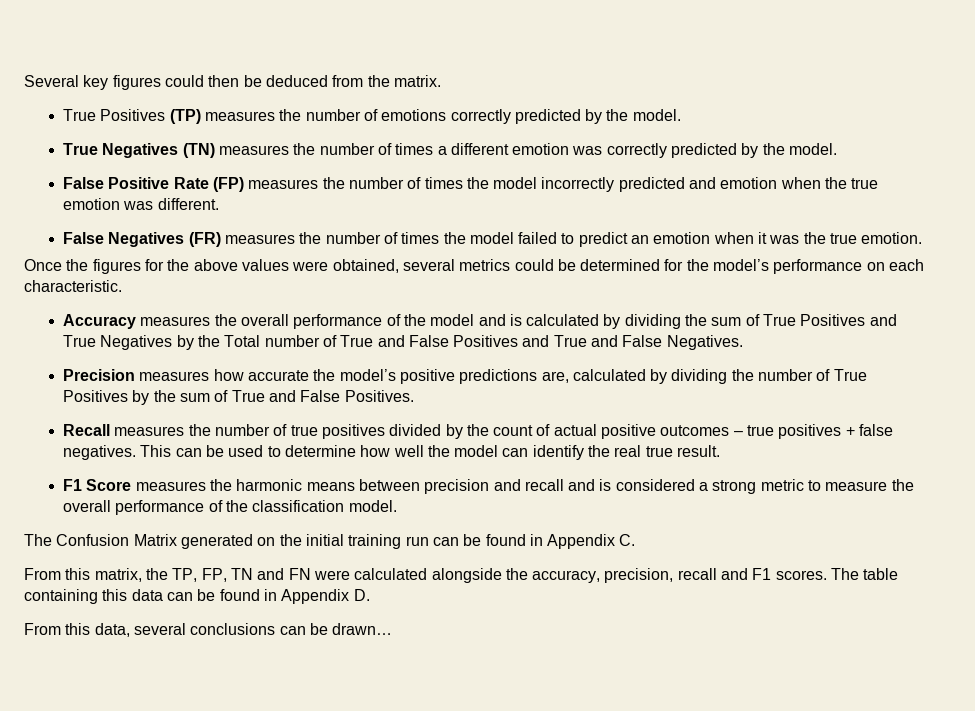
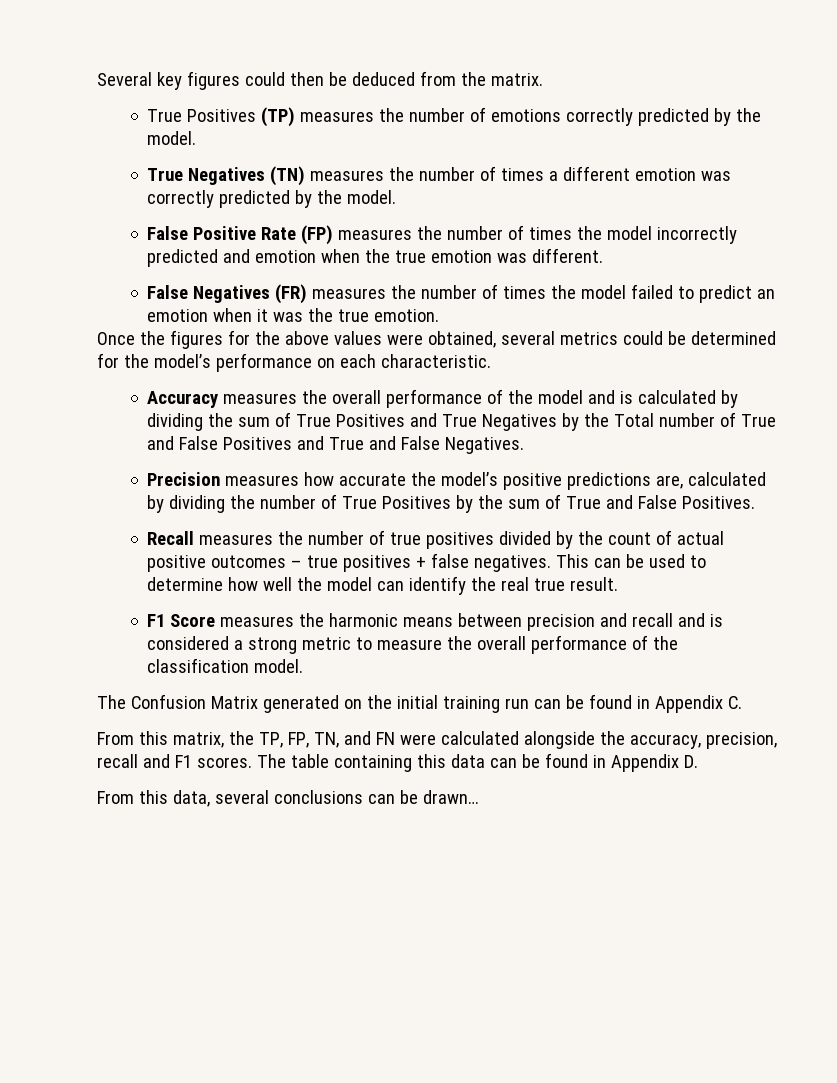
[230,568,253,580] TN -> [313,732,339,748] TN,

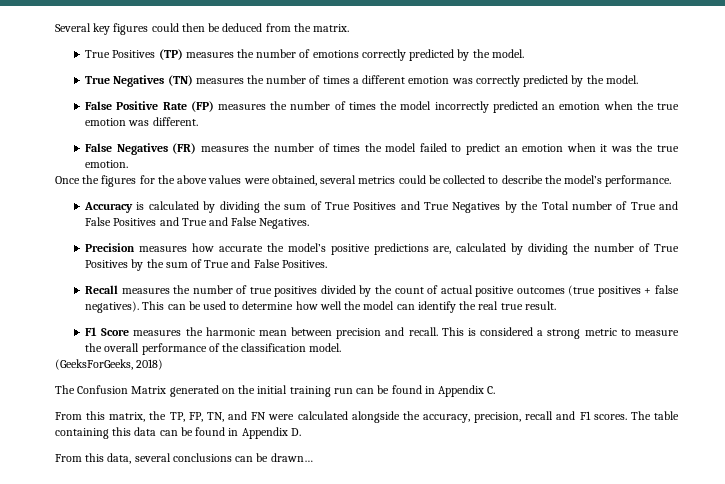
[223,249,251,263] and -> [542,104,556,110] an
[690,331,776,345] [97,353,491,372] [147,389,616,408] determined for the model’s performance on each characteristic. // Accuracy measures the overall performance of the model and -> [443,175,672,187] [84,202,134,213] collected to describe the model’s performance. // Accuracy
[291,555,339,568] – true -> [568,285,596,296] (true
[474,555,552,572] negatives. -> [85,301,140,313] negatives).
[403,617,454,627] means -> [258,330,287,336] mean
[632,613,706,627] recall and -> [408,327,464,336] recall. This
(304, 666) none -> [55,359,164,370] // (GeeksForGeeks, 2018)

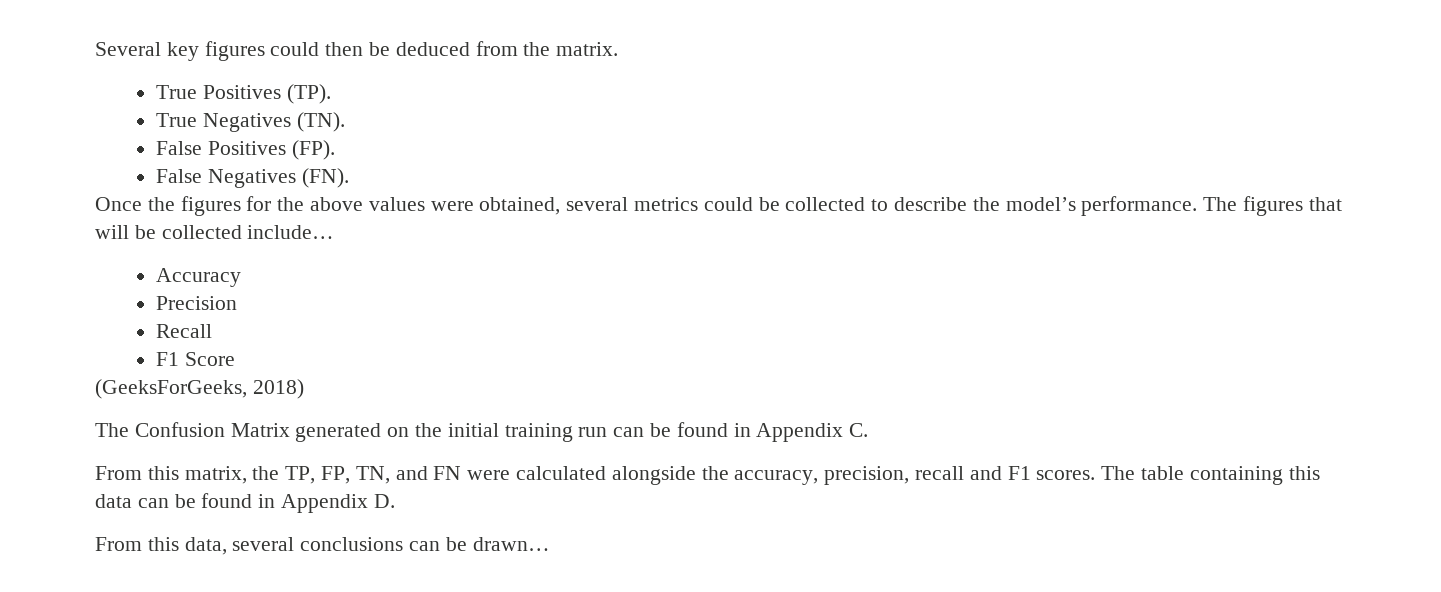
[158,49,524,61] [85,75,638,87] [85,101,679,113] [85,117,198,126] [85,143,680,155] [85,160,129,168] (TP) measures the number of emotions correctly predicted by the model. // True Negatives (TN) measures the number of times a different emotion was correctly predicted by the model. // False Positive Rate (FP) measures the number of times the model incorrectly predicted an emotion when the true emotion was different. // False Negatives (FR) measures the number of times the model failed to predict an emotion when it was the true emotion. -> [286,84,331,104] [156,112,345,132] [156,140,335,160] [156,168,349,188] (TP). // True Negatives (TN). // False Positives (FP). // False Negatives (FN).
[84,201,678,213] [85,217,310,229] [85,243,679,255] [85,259,327,271] [85,285,679,297] [85,301,556,313] [85,327,679,339] [85,343,342,355] // Accuracy is calculated by dividing the sum of True Positives and True Negatives by the Total number of True and False Positives and True and False Negatives. // Precision measures how accurate the model’s positive predictions are, calculated by dividing the number of True Positives by the sum of True and False Positives. // Recall measures the number of true positives divided by the count of actual positive outcomes (true positives + false negatives). This can be used to determine how well the model can identify the real true result. // F1 Score measures the harmonic mean between precision and recall. This is considered a strong metric to measure the overall performance of the classification model. -> [1203,196,1342,216] [95,225,335,239] [156,268,242,287] [156,296,238,310] [156,324,213,338] [156,352,236,366] The figures that will be collected include… // Accuracy // Precision // Recall // F1 Score

